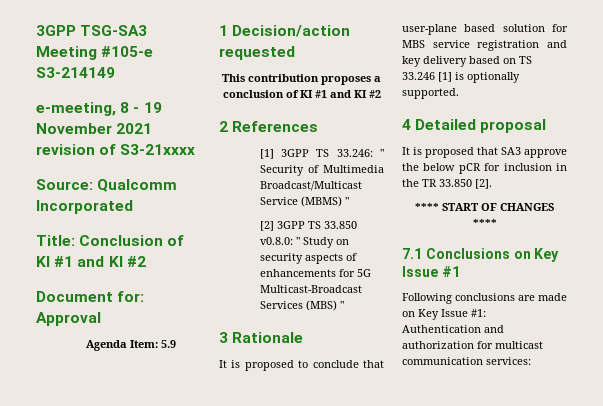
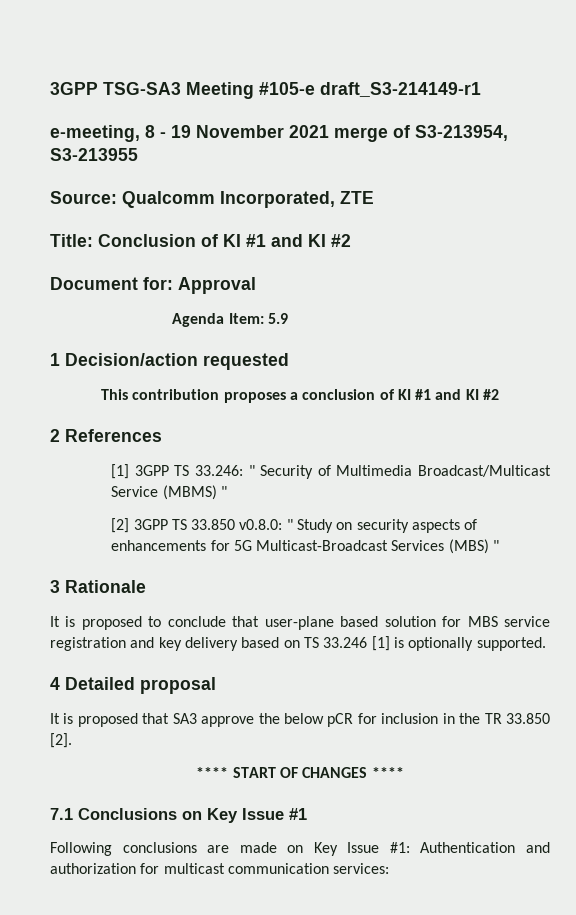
[36,67,115,78] S3-214149 -> [320,82,481,97] draft_S3-214149-r1
[36,144,196,155] revision of S3-21xxxx -> [334,125,508,142] [50,148,138,161] merge of S3-213954, S3-213955
[36,200,133,214] Incorporated -> [220,191,374,208] Incorporated, ZTE

